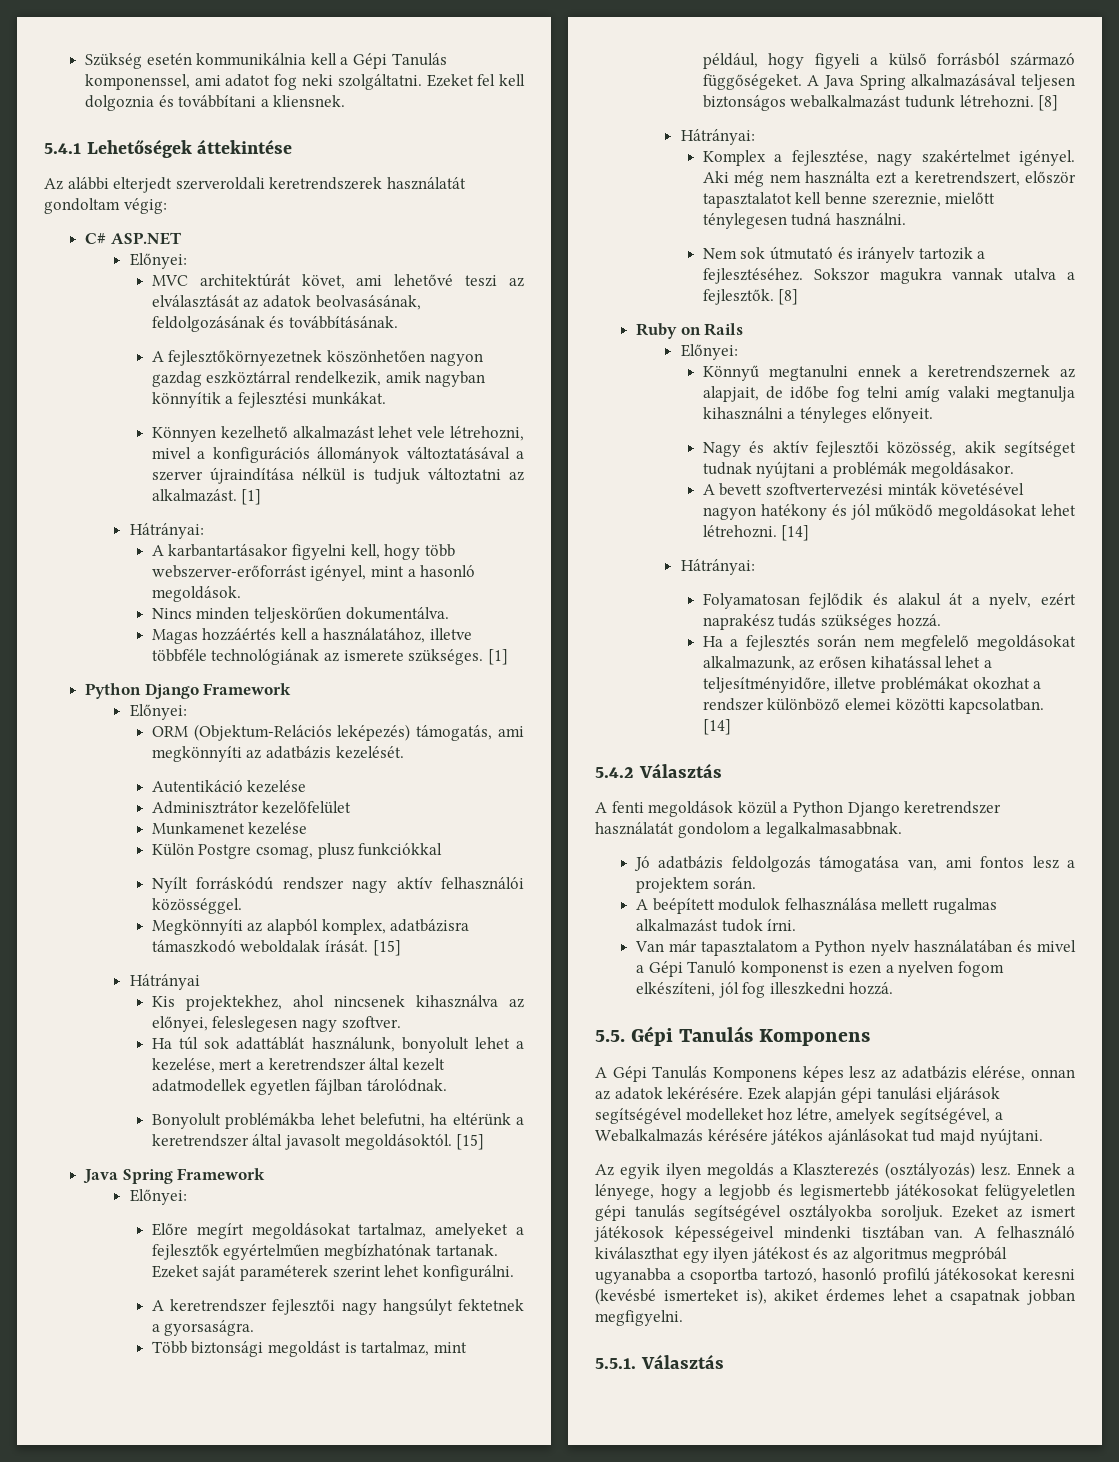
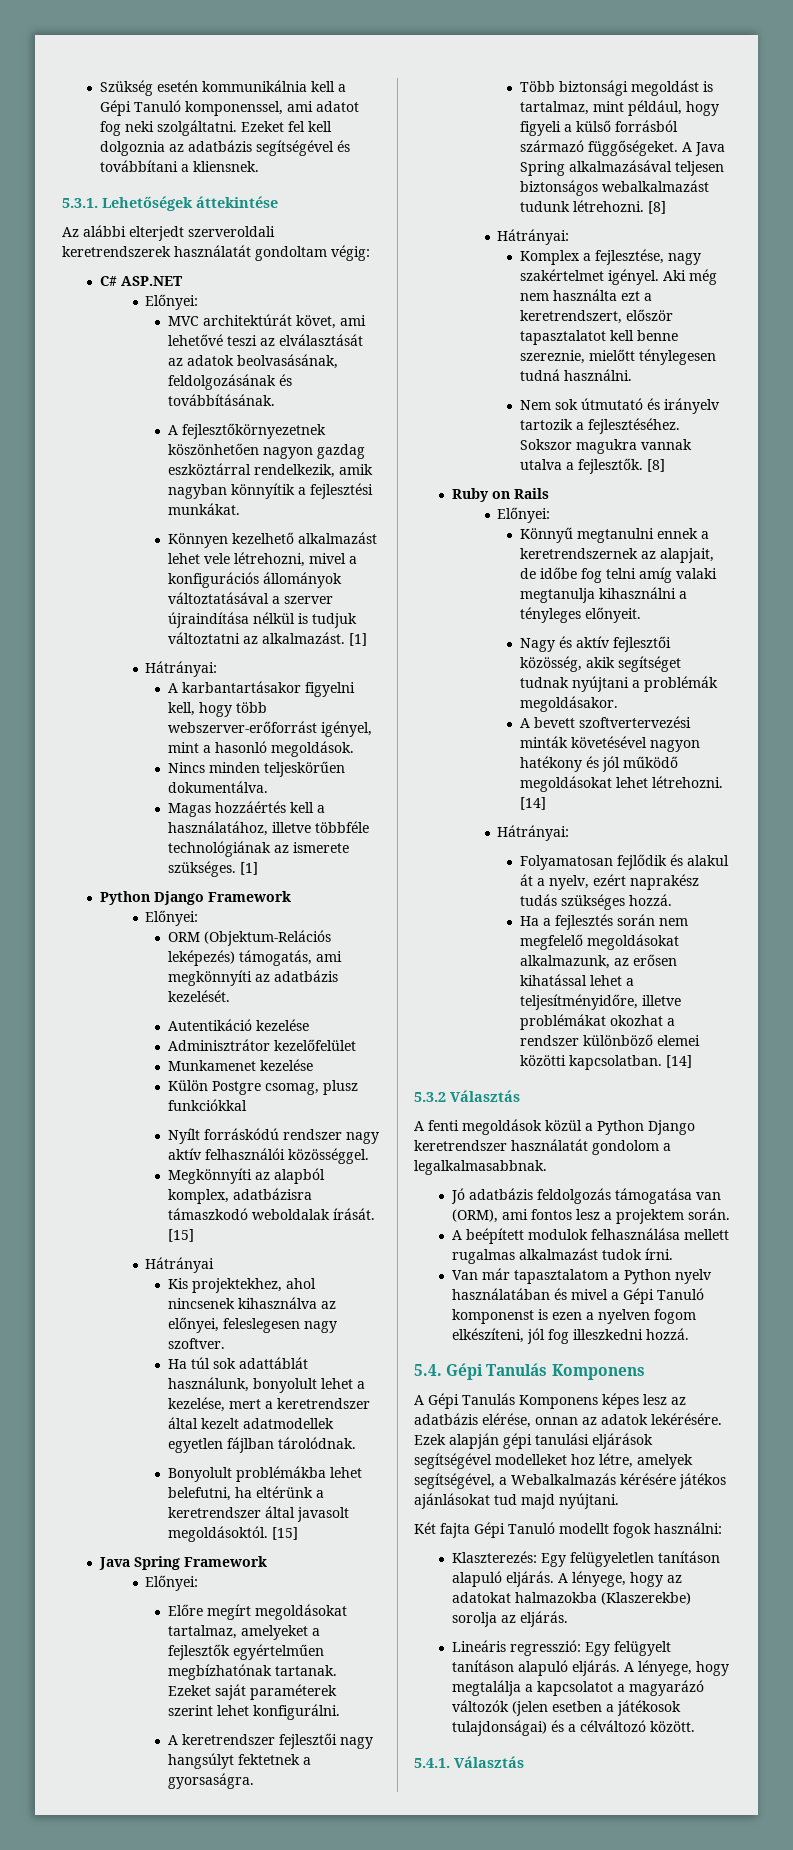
[391,53,447,66] Tanulás -> [133,100,181,112] Tanuló
(154, 103) none -> [168,140,334,156] az adatbázis segítségével
[44,143,81,154] 5.4.1 -> [62,198,98,208] 5.3.1.
[595,767,634,778] 5.4.2 -> [414,1092,446,1102] 5.3.2
[907,859,937,871] van, -> [695,1192,721,1200] [451,1209,498,1223] van (ORM),
[595,1030,625,1042] 5.5. -> [414,1364,442,1376] 5.4.
[595,1162,1075,1179] [595,1184,1075,1200] [595,1205,1076,1221] [594,1226,1075,1242] [595,1247,1008,1263] [595,1267,1075,1284] [595,1288,1075,1305] [595,1310,683,1326] [595,1358,636,1369] Az egyik ilyen megoldás a Klaszterezés (osztályozás) lesz. Ennek a lényege, hogy a legjobb és legismertebb játékosokat felügyeletlen gépi tanulás segítségével osztályokba soroljuk. Ezeket az ismert játékosok képességeivel mindenki tisztában van. A felhasználó kiválaszthat egy ilyen játékost és az algoritmus megpróbál ugyanabba a csoportba tartozó, hasonló profilú játékosokat keresni (kevésbé ismerteket is), akiket érdemes lehet a csapatnak jobban megfigyelni. // 5.5.1. -> [414,1522,722,1538] [451,1551,720,1567] [451,1571,682,1587] [451,1592,691,1605] [451,1611,568,1627] [451,1640,671,1656] [451,1660,729,1676] [451,1680,704,1696] [451,1700,681,1716] [451,1720,695,1736] [414,1758,450,1768] Két fajta Gépi Tanuló modellt fogok használni: // Klaszterezés: Egy felügyeletlen tanításon alapuló eljárás. A lényege, hogy az adatokat halmazokba (Klaszerekbe) sorolja az eljárás. // Lineáris regresszió: Egy felügyelt tanításon alapuló eljárás. A lényege, hogy megtalálja a kapcsolatot a magyarázó változók (jelen esetben a játékosok tulajdonságai) és a célváltozó között. // 5.4.1.

